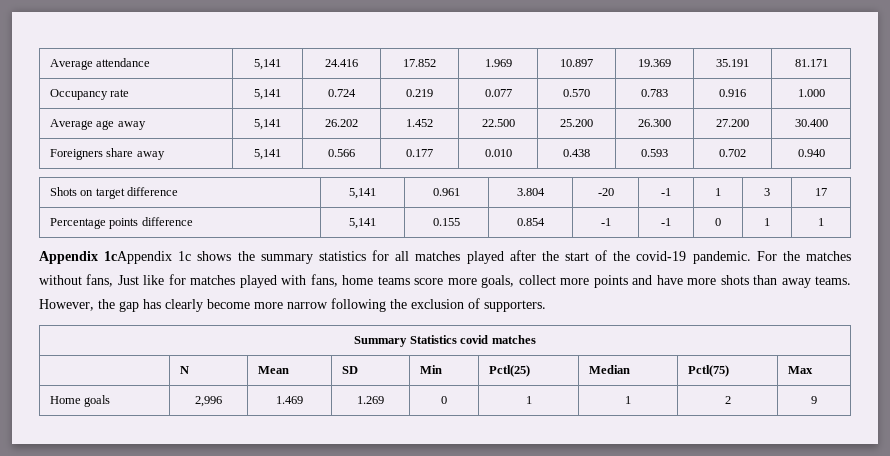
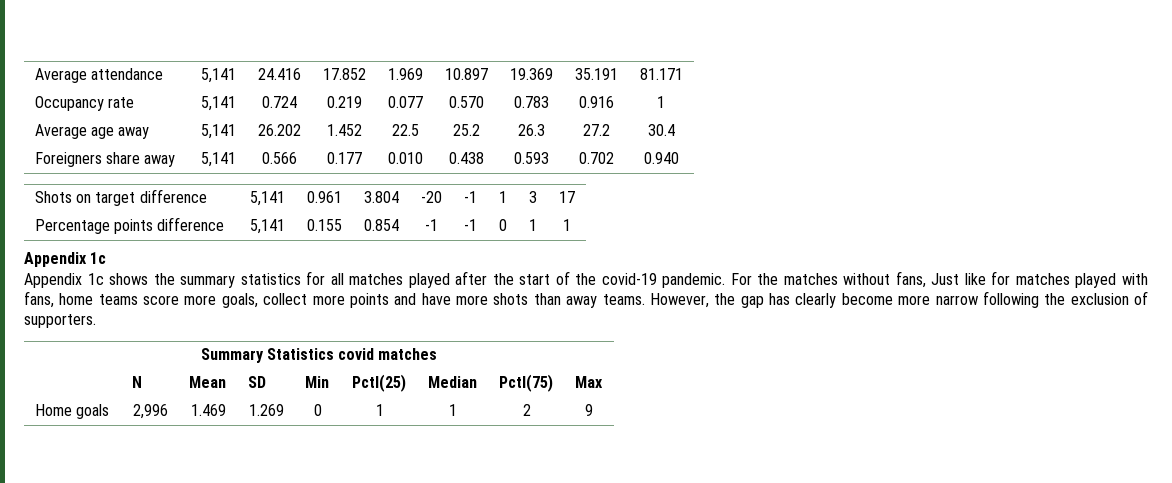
[797,89,825,97] 1.000 -> [657,96,665,108] 1
[481,119,515,127] [560,119,593,127] [638,119,671,127] [716,119,749,127] [794,119,828,127] 22.500 | 25.200 | 26.300 | 27.200 | 30.400 -> [391,124,419,136] [452,124,480,136] [517,124,545,136] [582,124,610,136] [647,124,675,136] 22.5 | 25.2 | 26.3 | 27.2 | 30.4
[104,251,173,264] 1cAppendix -> [90,252,107,264] [24,273,82,288] 1c // Appendix

